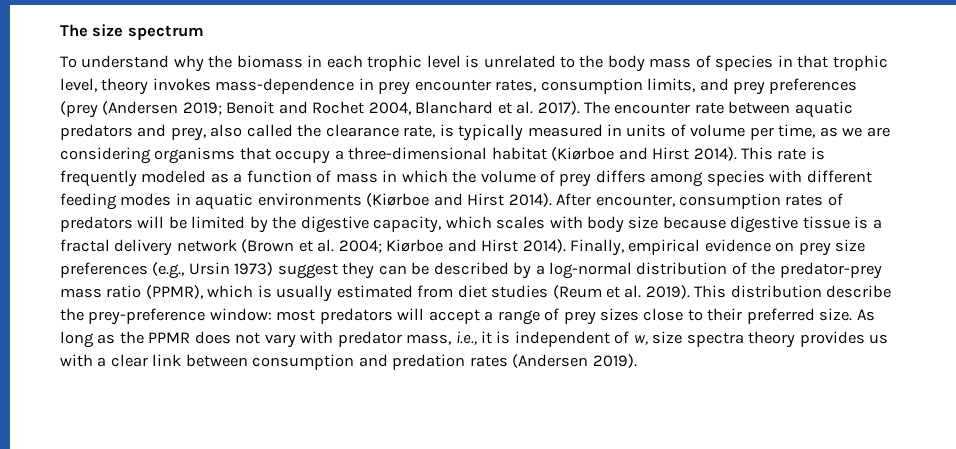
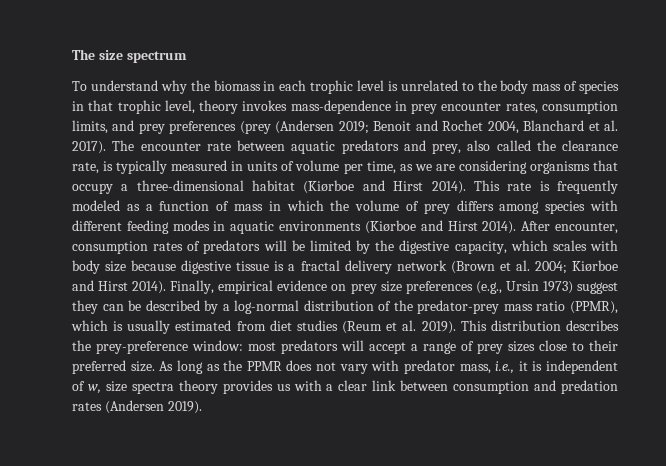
[826,285,892,298] describe -> [565,320,619,331] describes

